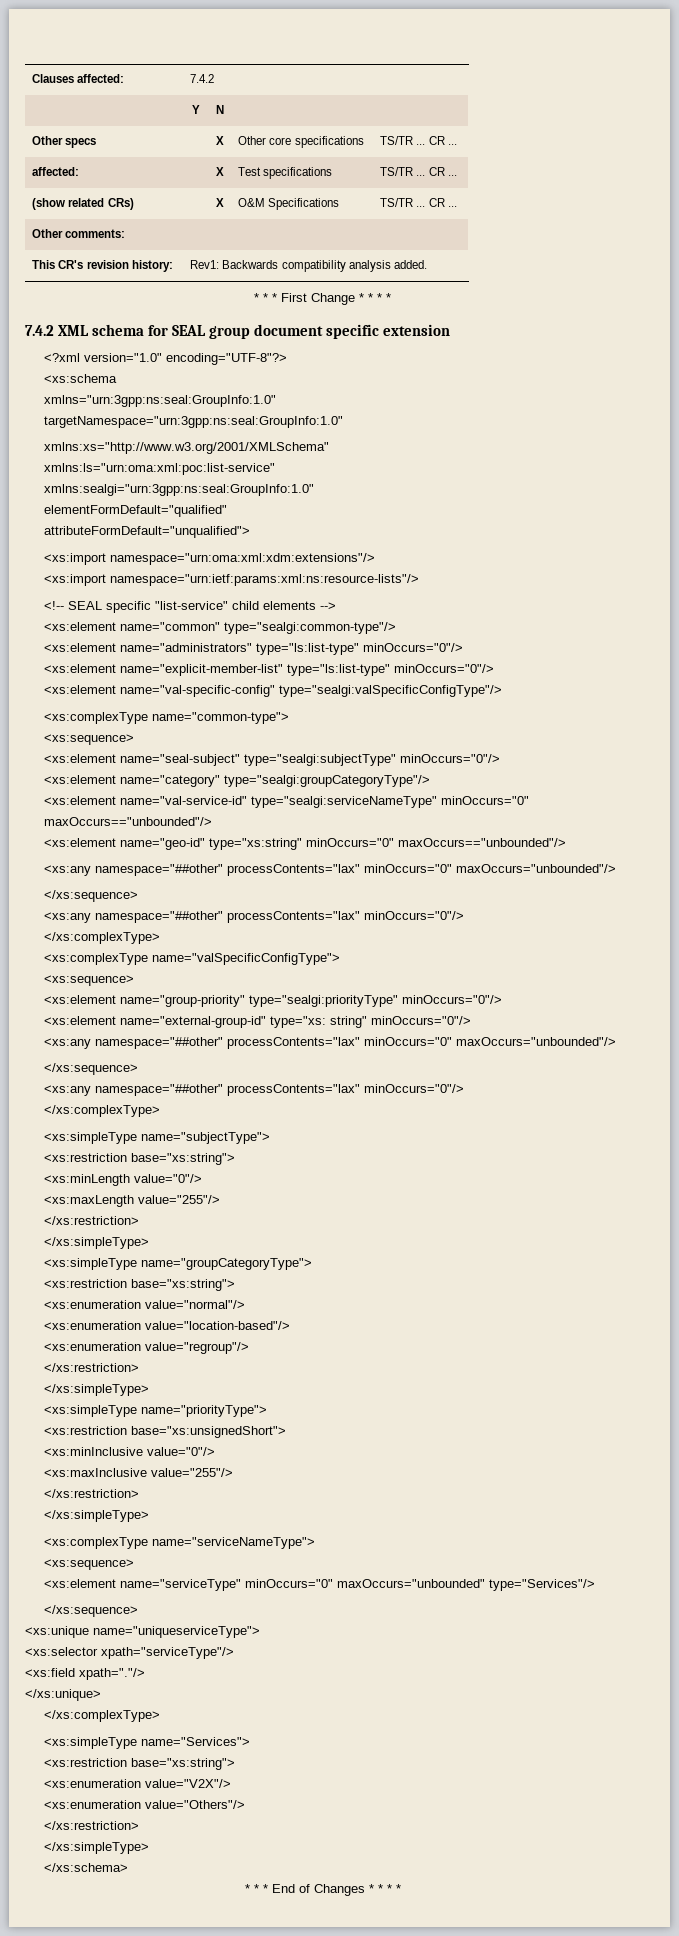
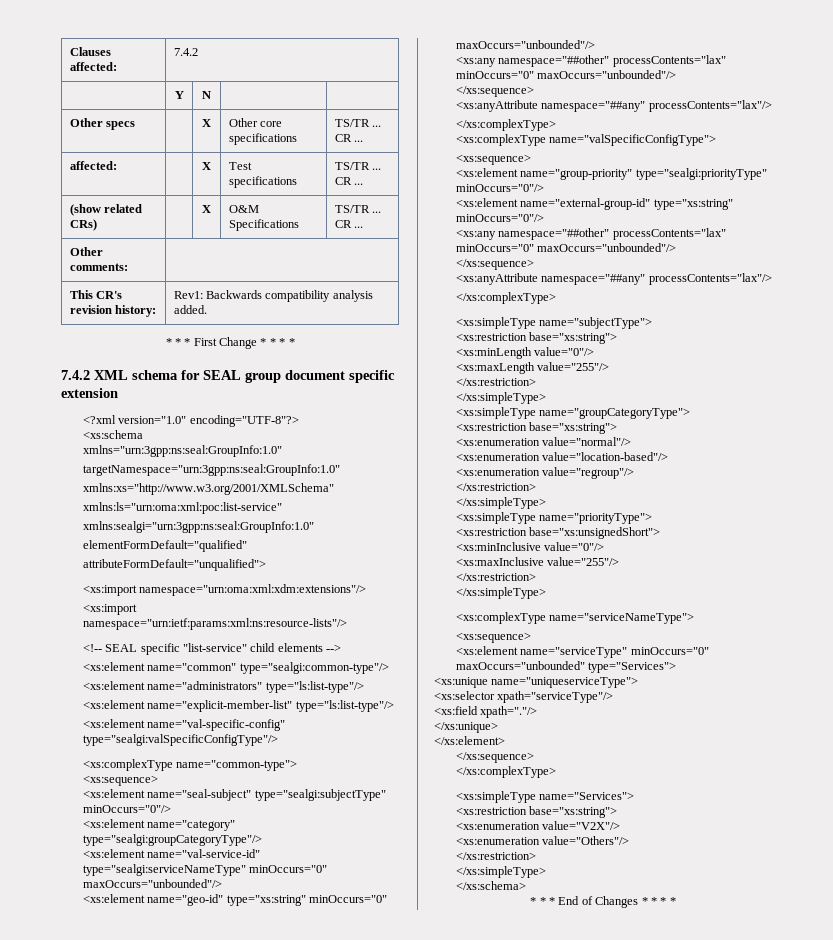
[255,643,463,655] type="ls:list-type" minOccurs="0"/> -> [265,681,364,693] type="ls:list-type"/>
[286,664,494,676] type="ls:list-type" minOccurs="0"/> -> [295,700,394,712] type="ls:list-type"/>
[43,817,212,826] maxOccurs=="unbounded"/> -> [82,879,222,888] maxOccurs="unbounded"/>
[397,838,566,847] [43,864,616,876] [43,890,138,902] [43,911,464,923] maxOccurs=="unbounded"/> // <xs:any namespace="##other" processContents="lax" minOccurs="0" maxOccurs="unbounded"/> // </xs:sequence> // <xs:any namespace="##other" processContents="lax" minOccurs="0"/> -> [455,40,595,49] [455,55,726,67] [455,70,677,79] [455,86,534,97] [455,100,772,112] maxOccurs="unbounded"/> // <xs:any namespace="##other" processContents="lax" minOccurs="0" maxOccurs="unbounded"/> // </xs:sequence> // <xs:anyAttribute namespace="##any" processContents="lax"/>
[269,1016,367,1028] type="xs: string" -> [653,199,733,210] type="xs:string"
[43,1084,464,1096] <xs:any namespace="##other" processContents="lax" minOccurs="0"/> -> [455,273,772,285] <xs:anyAttribute namespace="##any" processContents="lax"/>
[488,1579,595,1591] [43,1605,138,1617] type="Services"/> // </xs:sequence> -> [588,662,677,673] type="Services">
(101, 1695) none -> [434,736,505,745] [455,752,534,763] // </xs:element> // </xs:sequence>

